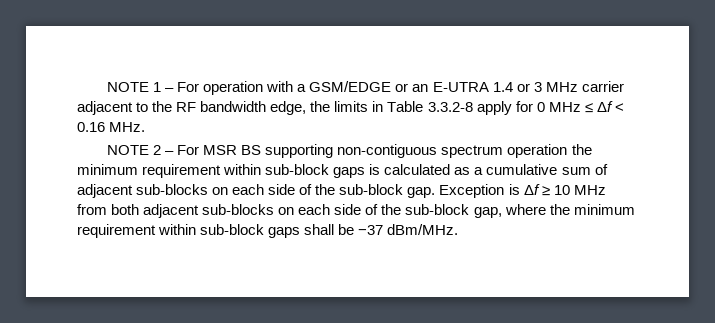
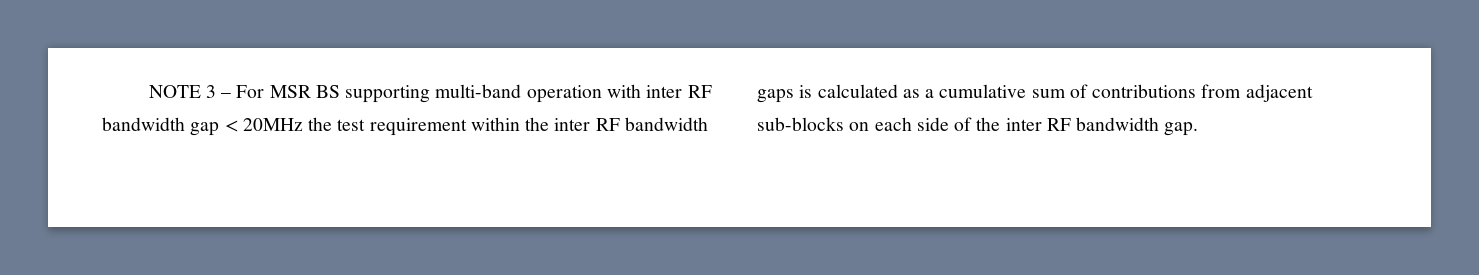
[107,81,624,95] [77,101,624,115] [77,122,146,132] [107,145,162,155] NOTE 1 – For operation with a GSM/EDGE or an E-UTRA 1.4 or 3 MHz carrier adjacent to the RF bandwidth edge, the limits in Table 3.3.2-8 apply for 0 MHz ≤ Δf < 0.16 MHz. // NOTE 2 -> [148,85,216,98] NOTE 3
[337,144,592,158] [77,164,330,178] non-contiguous spectrum operation the minimum requirement within sub-block -> [435,84,712,103] [102,117,708,136] multi-band operation with inter RF bandwidth gap < 20MHz the test requirement within the inter RF bandwidth
[77,184,606,198] [77,204,635,218] [77,224,459,238] adjacent sub-blocks on each side of the sub-block gap. Exception is Δf ≥ 10 MHz from both adjacent sub-blocks on each side of the sub-block gap, where the minimum requirement within sub-block gaps shall be −37 dBm/MHz. -> [1092,84,1313,102] [757,117,1199,136] contributions from adjacent sub-blocks on each side of the inter RF bandwidth gap.

